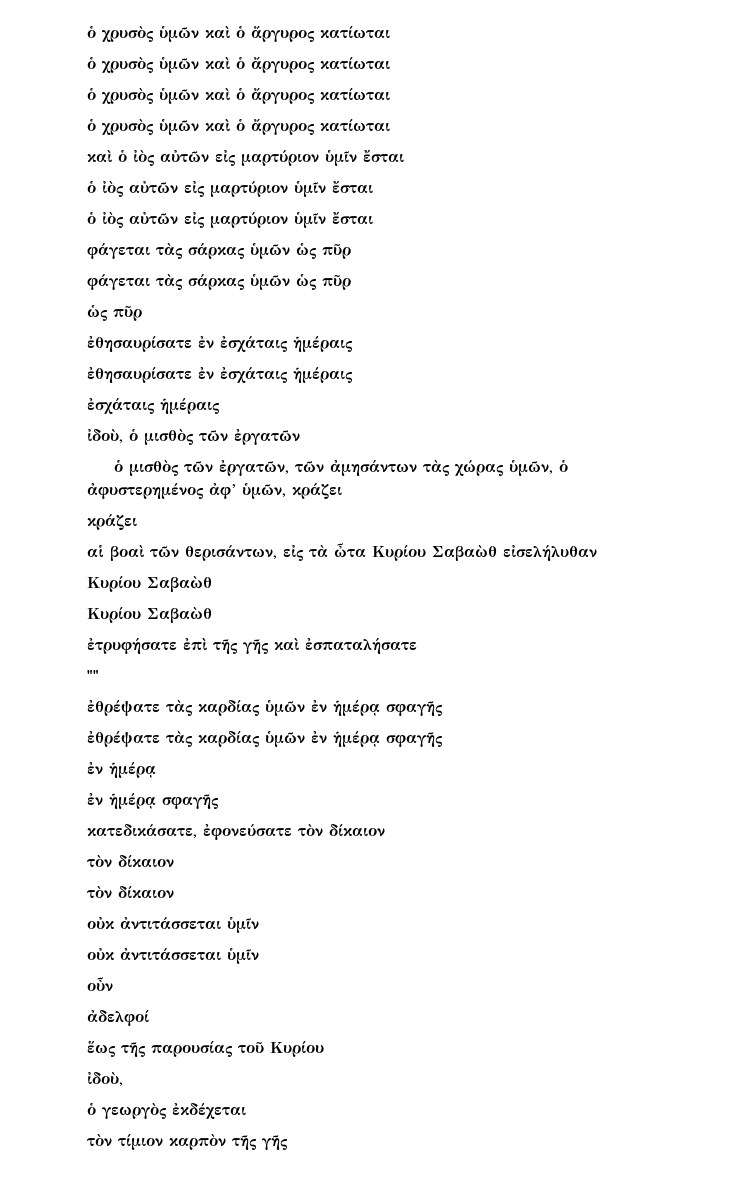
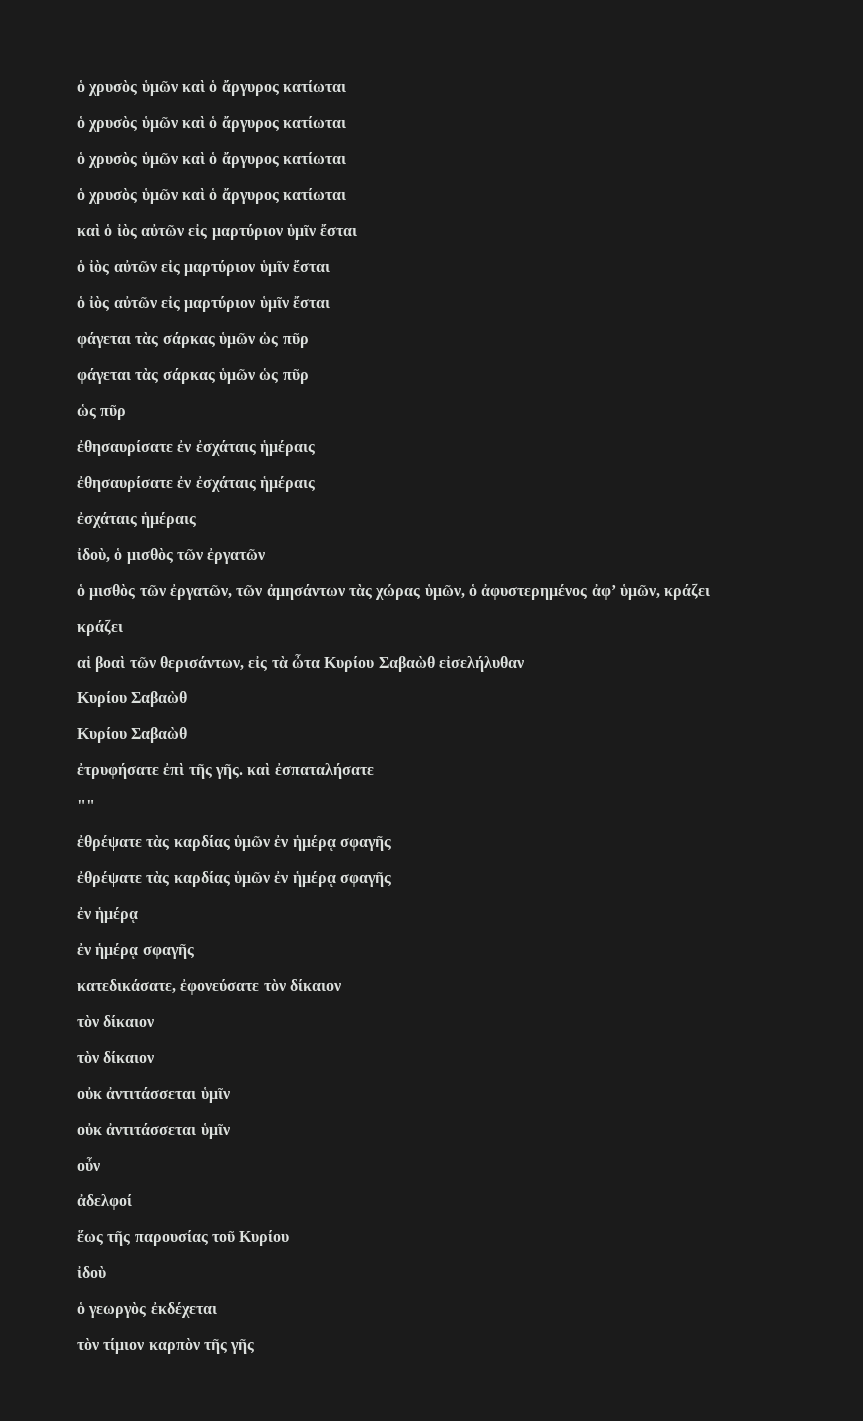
[243,639,268,654] γῆς -> [214,764,243,779] γῆς.
[87,1072,123,1086] ἰδοὺ, -> [77,1266,106,1278] ἰδοὺ

